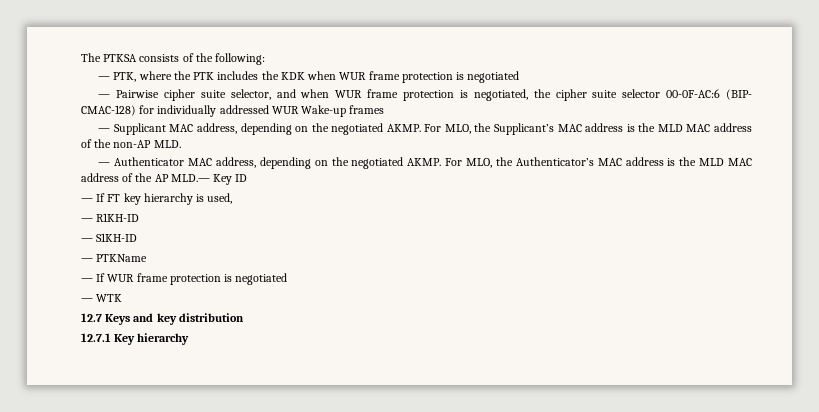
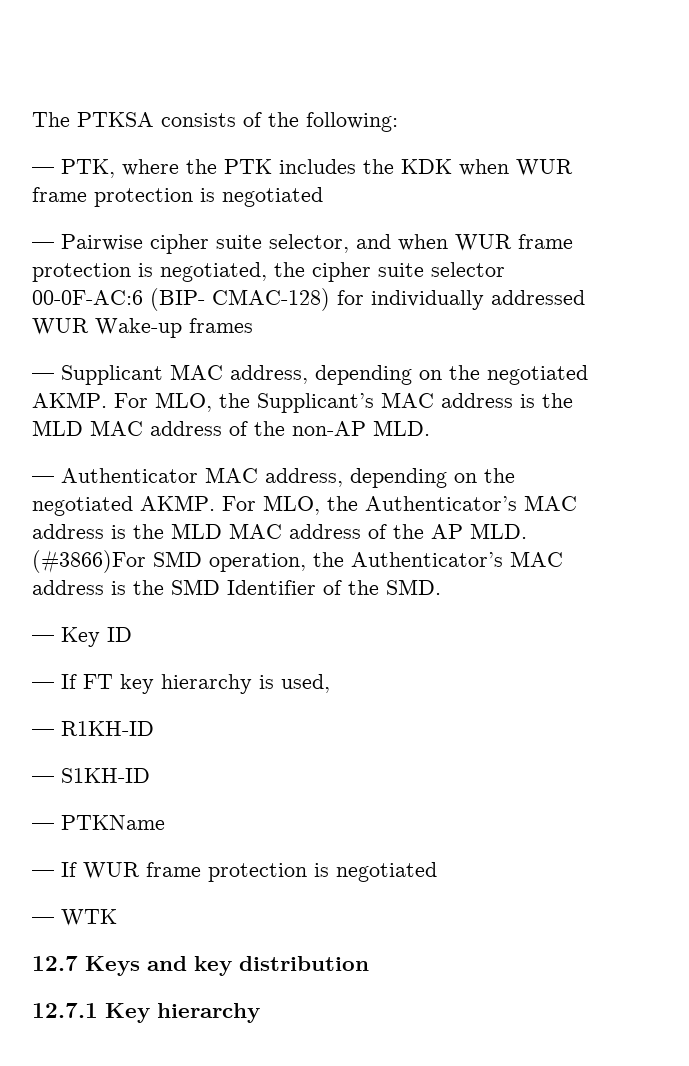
[170,174,210,182] MLD.— -> [470,523,527,539] [32,550,563,573] [32,579,441,595] [32,635,54,642] MLD. (#3866)For SMD operation, the Authenticator’s MAC address is the SMD Identifier of the SMD. // —

